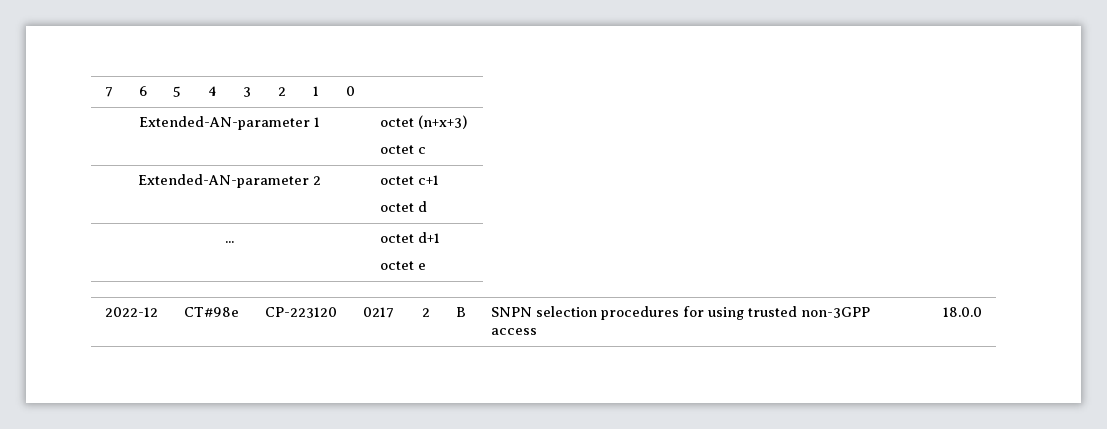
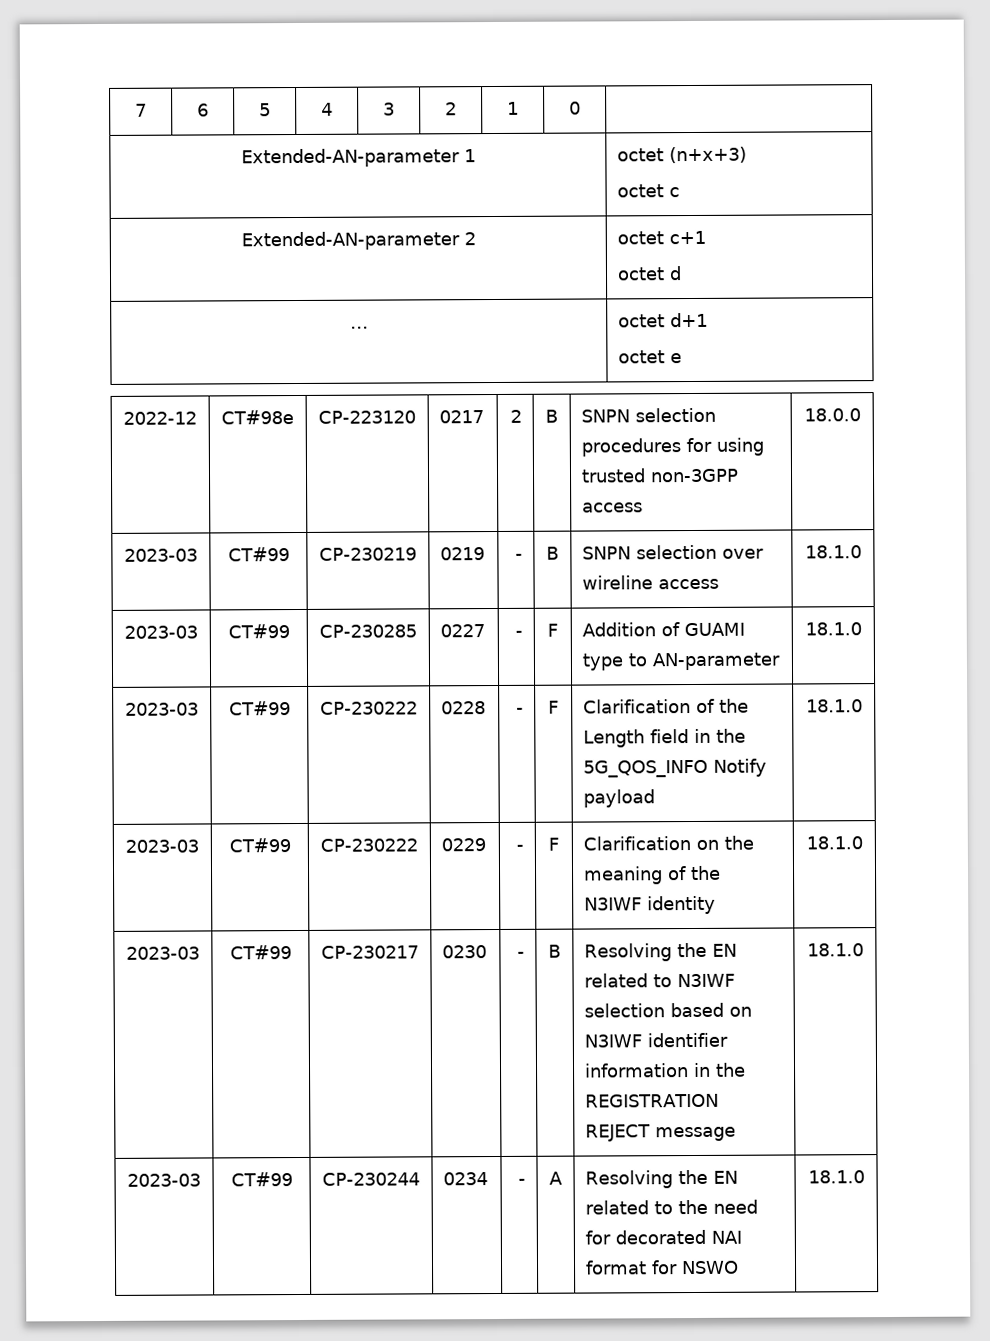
(982, 312) none -> [124,548,198,562] [227,547,290,562] [319,547,417,561] [440,547,486,561] [514,553,523,560] [546,546,559,560] [582,544,765,560] [582,575,720,590] [804,545,862,559] [124,625,198,639] [227,624,290,639] [319,624,417,638] [440,624,486,638] [514,630,523,637] [547,623,558,637] [582,622,746,637] [582,652,781,671] [804,622,862,636] [125,702,199,716] [228,701,291,716] [320,701,418,715] [441,701,487,715] [515,707,524,714] [548,700,559,714] [583,698,750,714] [583,728,747,748] [583,758,768,778] [583,789,656,808] [805,699,863,713] [125,839,199,853] [228,838,291,853] [320,838,418,852] [441,838,487,852] [515,844,524,851] [548,837,559,851] [583,835,755,851] [583,865,722,885] [584,895,717,915] [805,836,863,850] [126,946,200,960] [229,945,292,960] [321,945,419,959] [442,945,488,959] [516,951,525,958] [548,944,561,958] [584,942,738,962] [584,973,736,988] [584,1002,753,1018] [584,1032,729,1048] [584,1062,747,1078] [585,1093,720,1108] [585,1124,737,1142] [806,943,864,957] [127,1173,201,1187] [230,1172,293,1187] [322,1172,420,1186] [443,1172,489,1186] [517,1178,526,1185] [549,1171,563,1185] [585,1169,739,1189] [585,1199,759,1215] [585,1229,743,1245] [585,1260,740,1275] [807,1170,865,1184] // 2023-03 | CT#99 | CP-230219 | 0219 | - | B | SNPN selection over wireline access | 18.1.0 // 2023-03 | CT#99 | CP-230285 | 0227 | - | F | Addition of GUAMI type to AN-parameter | 18.1.0 // 2023-03 | CT#99 | CP-230222 | 0228 | - | F | Clarification of the Length field in the 5G_QOS_INFO Notify payload | 18.1.0 // 2023-03 | CT#99 | CP-230222 | 0229 | - | F | Clarification on the meaning of the N3IWF identity | 18.1.0 // 2023-03 | CT#99 | CP-230217 | 0230 | - | B | Resolving the EN related to N3IWF selection based on N3IWF identifier information in the REGISTRATION REJECT message | 18.1.0 // 2023-03 | CT#99 | CP-230244 | 0234 | - | A | Resolving the EN related to the need for decorated NAI format for NSWO | 18.1.0

